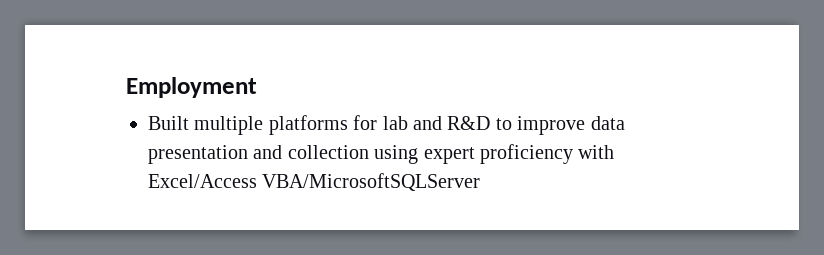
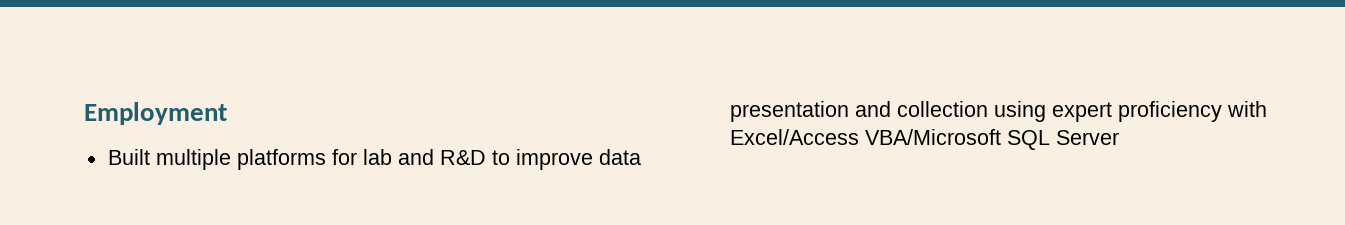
[262,173,481,191] VBA/MicrosoftSQLServer -> [864,129,1119,150] VBA/Microsoft SQL Server

